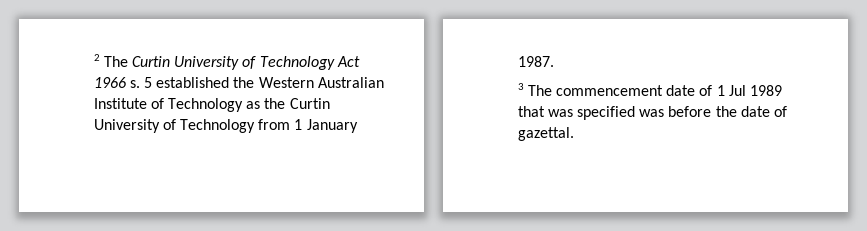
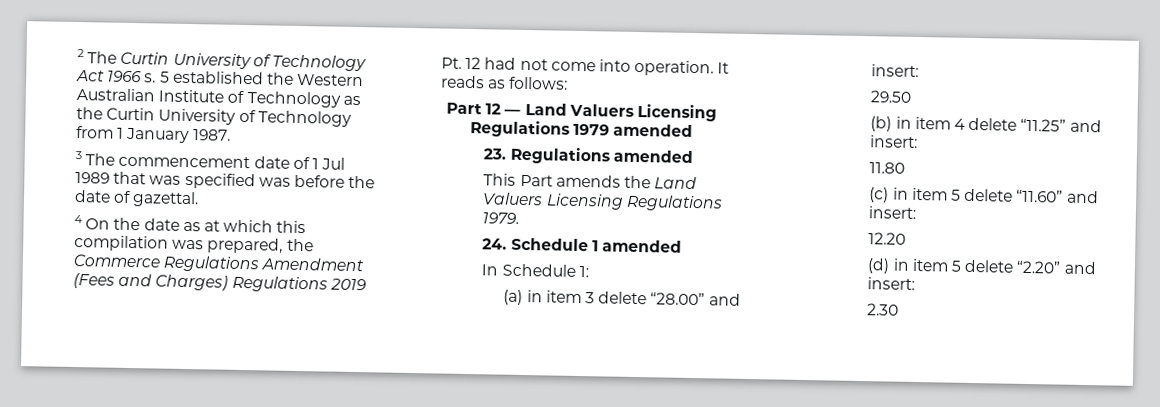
(574, 134) none -> [74,215,307,234] [74,235,314,254] [73,254,365,273] [73,272,367,293] [441,56,730,77] [441,75,569,90] [446,102,717,122] [469,120,694,138] [483,146,693,165] [483,173,698,190] [482,192,723,212] [482,212,520,224] [482,237,682,253] [481,263,589,278] [503,289,741,306] [871,64,920,78] [870,90,913,103] [870,116,1102,133] [870,135,919,149] [869,162,906,174] [869,187,1099,204] [868,206,917,219] [868,232,907,245] [867,258,1097,275] [867,277,916,290] [867,303,900,316] // 4 On the date as at which this compilation was prepared, the Commerce Regulations Amendment (Fees and Charges) Regulations 2019 Pt. 12 had not come into operation. It reads as follows: // Part 12 — Land Valuers Licensing Regulations 1979 amended // 23. Regulations amended // This Part amends the Land Valuers Licensing Regulations 1979. // 24. Schedule 1 amended // In Schedule 1: // (a) in item 3 delete “28.00” and insert: // 29.50 // (b) in item 4 delete “11.25” and insert: // 11.80 // (c) in item 5 delete “11.60” and insert: // 12.20 // (d) in item 5 delete “2.20” and insert: // 2.30

